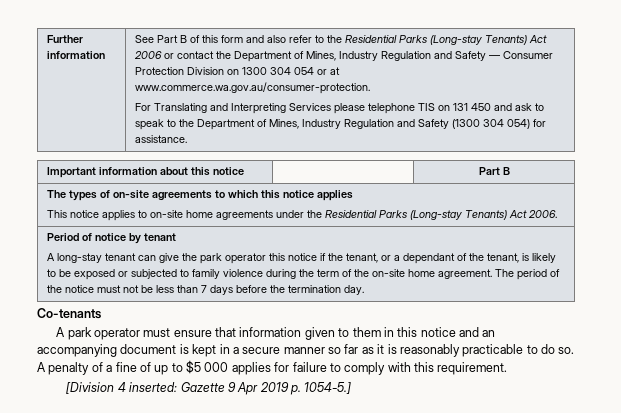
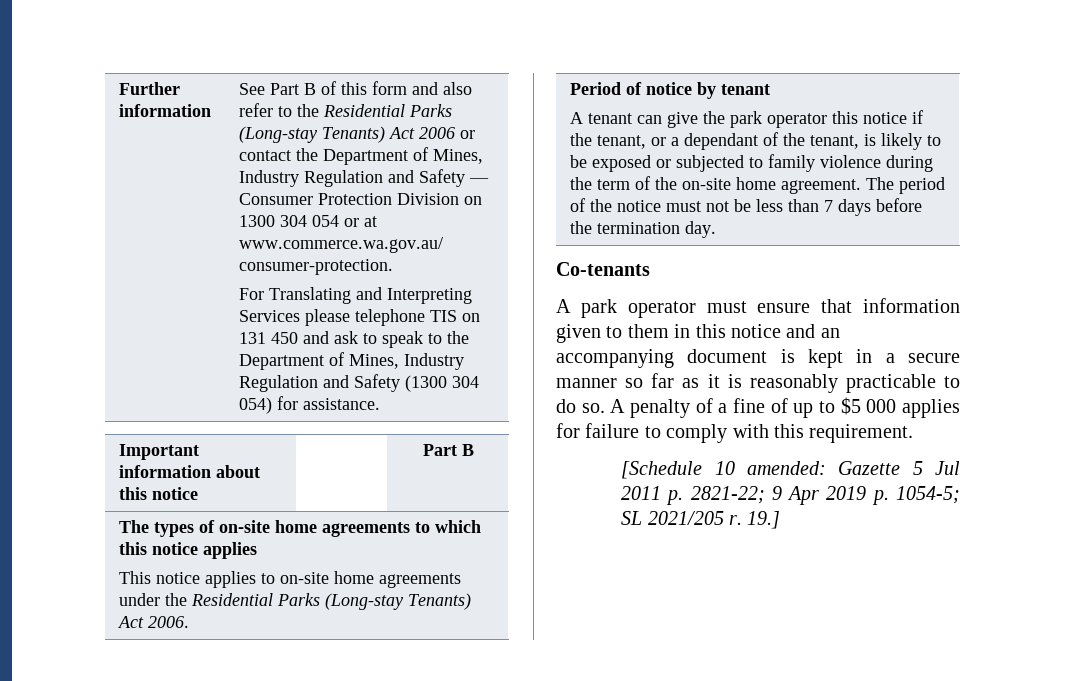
(149, 194) none -> [274,520,317,533] home
[56,253,102,263] long-stay -> (583, 118) none
[66,382,352,395] [Division 4 inserted: Gazette 9 Apr 2019 p. 1054-5.] -> [621,461,960,479] [621,486,960,505] [621,511,781,529] [Schedule 10 amended: Gazette 5 Jul 2011 p. 2821-22; 9 Apr 2019 p. 1054-5; SL 2021/205 r. 19.]

